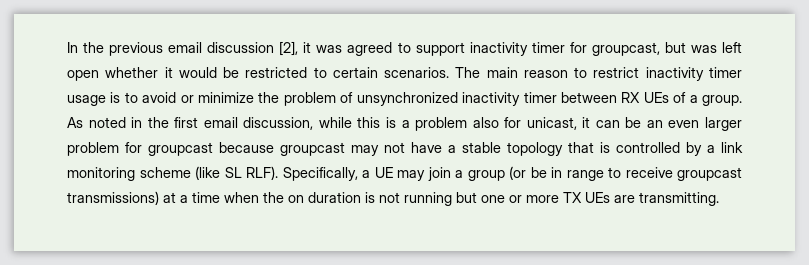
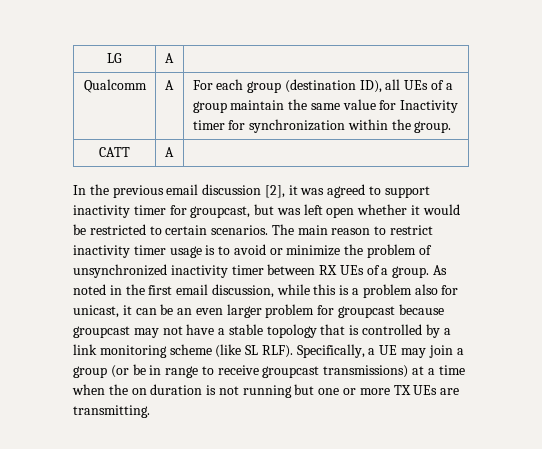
(67, 47) none -> [107,53,122,63] [164,53,174,63] [83,79,147,93] [164,80,174,90] [192,79,453,93] [192,99,459,113] [192,119,452,133] [99,147,130,157] [164,147,174,157] LG | A | // Qualcomm | A | For each group (destination ID), all UEs of a group maintain the same value for Inactivity timer for synchronization within the group. // CATT | A | //

